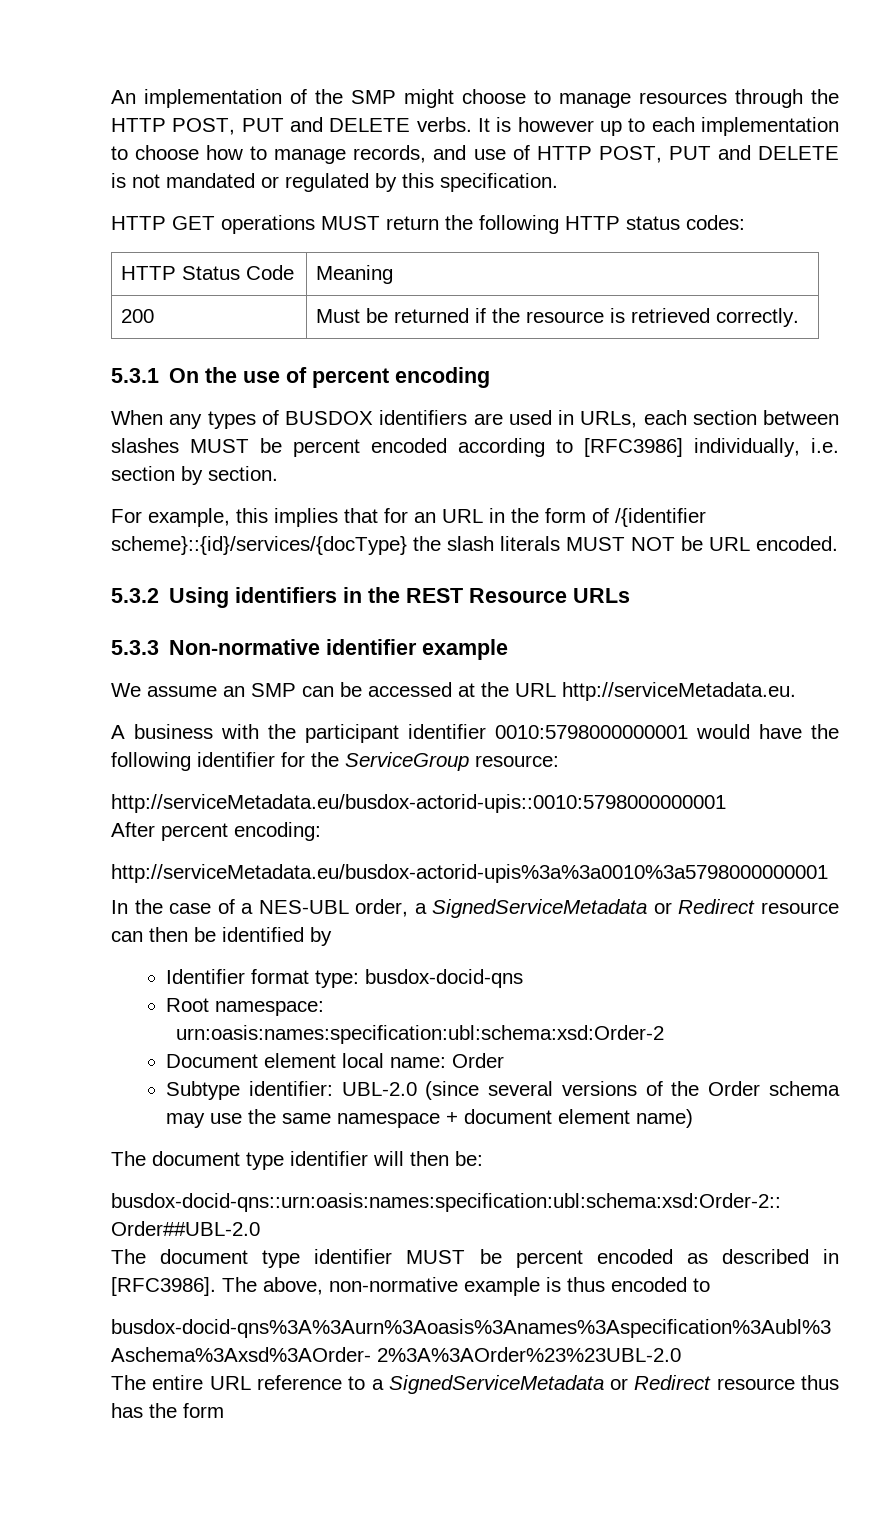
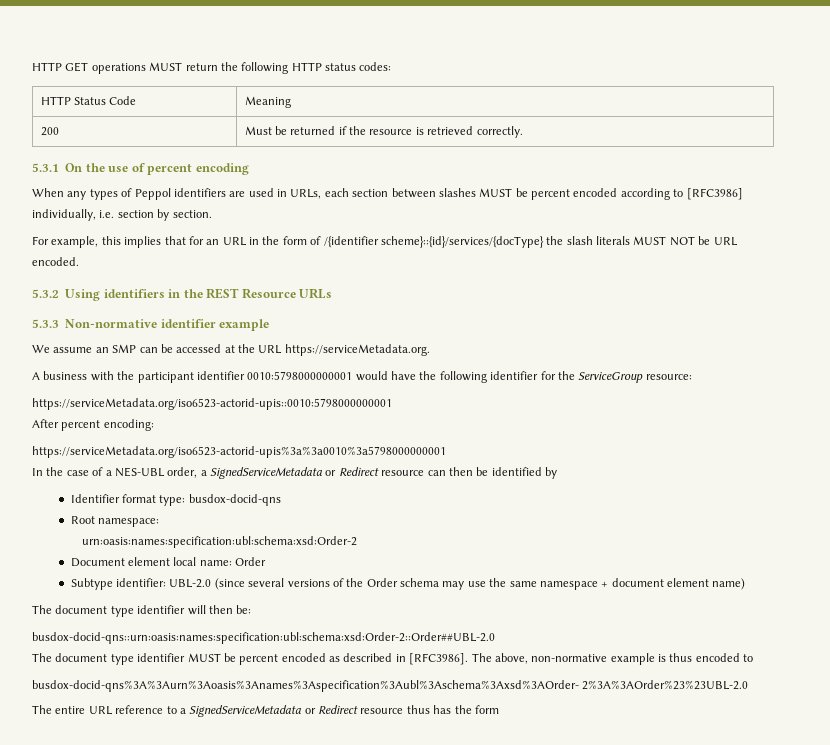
[111,89,839,108] [111,117,839,136] [111,145,840,164] [111,173,558,192] An implementation of the SMP might choose to manage resources through the HTTP POST, PUT and DELETE verbs. It is however up to each implementation to choose how to manage records, and use of HTTP POST, PUT and DELETE is not mandated or regulated by this specification. // -> (32, 66) none
[285,411,373,425] BUSDOX -> [134,188,171,200] Peppol
[562,682,796,701] http://serviceMetadata.eu. -> [284,344,430,356] https://serviceMetadata.org.
[111,794,726,813] http://serviceMetadata.eu/busdox-actorid-upis::0010:5798000000001 -> [32,398,392,410] https://serviceMetadata.org/iso6523-actorid-upis::0010:5798000000001
[111,864,828,883] http://serviceMetadata.eu/busdox-actorid-upis%3a%3a0010%3a5798000000001 -> [32,446,446,458] https://serviceMetadata.org/iso6523-actorid-upis%3a%3a0010%3a5798000000001

